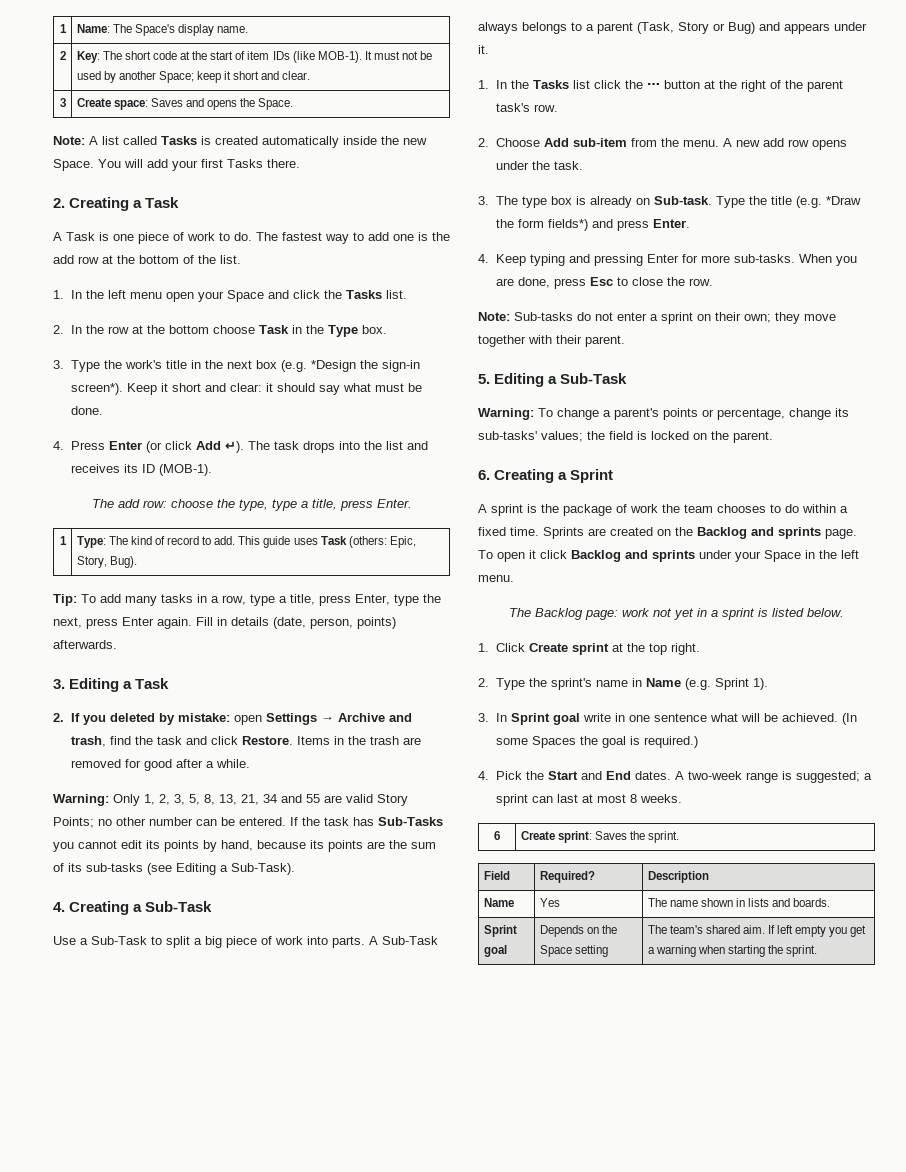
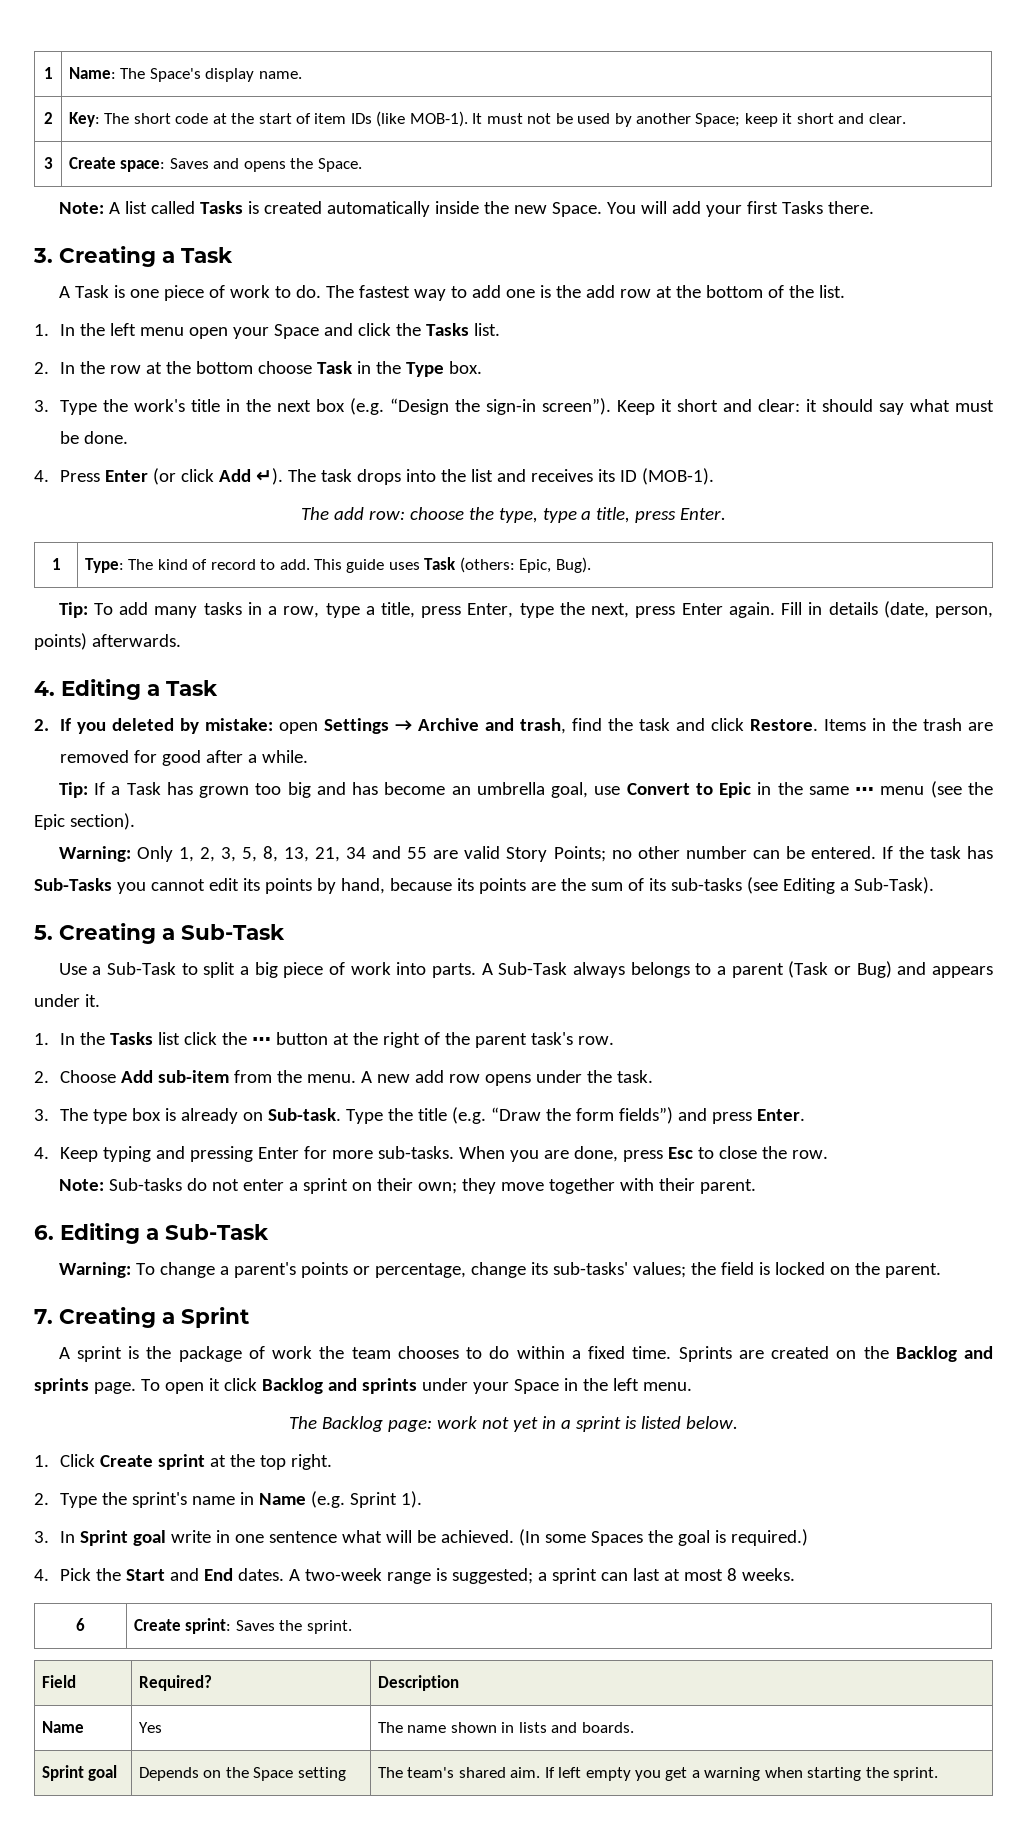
[53,198,65,208] 2. -> [33,248,53,263] 3.
[310,360,356,372] *Design -> [390,398,450,415] “Design
[70,383,123,395] screen*). -> [542,398,612,415] screen”).
[76,556,107,568] Story, -> (552, 566) none
[53,679,65,689] 3. -> [34,681,55,696] 4.
(250, 763) none -> [58,781,993,798] [34,813,135,830] // Tip: If a Task has grown too big and has become an umbrella goal, use Convert to Epic in the same ⋯ menu (see the Epic section).
[53,902,65,912] 4. -> [34,925,53,940] 5.
[637,22,709,34] (Task, Story -> [788,961,829,978] (Task
[825,196,861,205] *Draw -> [491,1107,542,1121] “Draw
[547,219,588,231] fields*) -> [619,1107,674,1124] fields”)
[478,374,490,384] 5. -> [34,1225,54,1240] 6.
[478,470,490,480] 6. -> [34,1309,53,1324] 7.

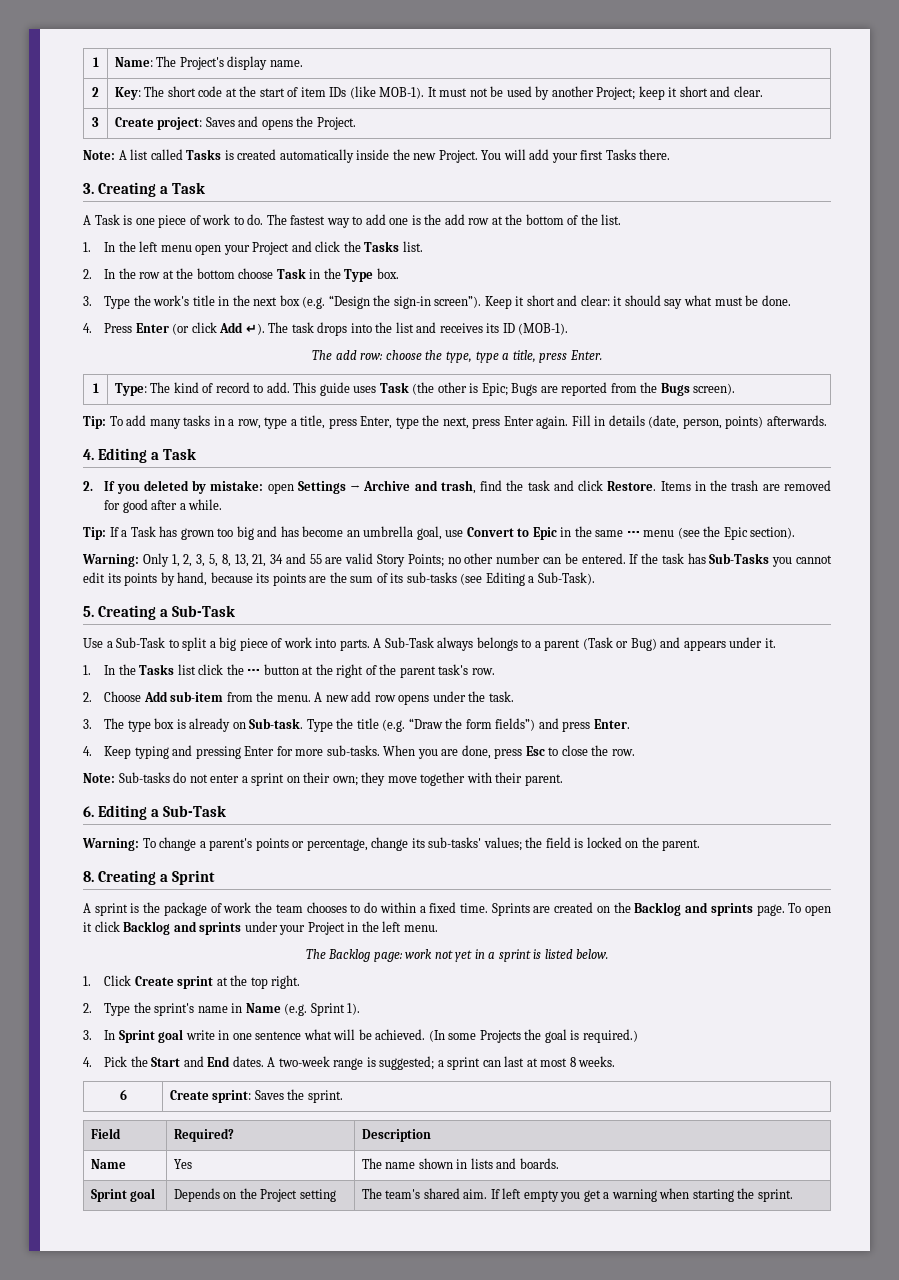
[149,68,201,82] Space's -> [179,57,224,70] Project's
[695,113,741,127] Space; -> [596,87,636,100] Project;
[120,160,166,172] space: -> [157,117,203,130] project:
[317,158,362,172] Space. -> [316,117,356,130] Project.
[551,202,602,217] Space. -> [438,150,478,163] Project.
[274,324,320,339] Space -> [252,242,290,255] Project
[459,557,591,573] (others: Epic, Bug). -> [412,382,736,396] (the other is Epic; Bugs are reported from the Bugs screen).
[34,1309,53,1324] 7. -> [83,871,94,882] 8.
[513,1379,559,1394] Space -> [307,922,345,935] Project
[591,1531,644,1546] Spaces -> [479,1030,521,1043] Projects
[253,1767,294,1781] Space -> [260,1189,298,1202] Project

